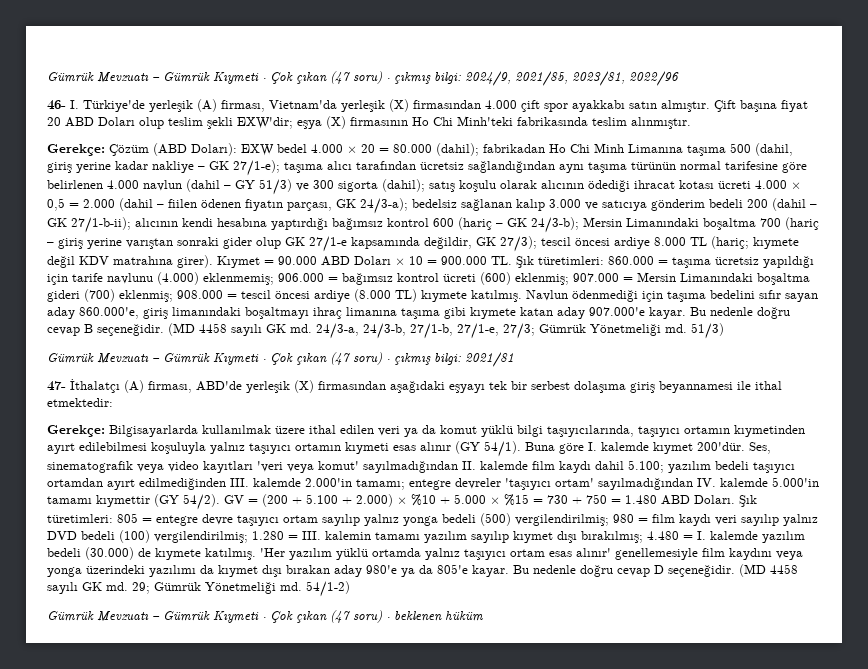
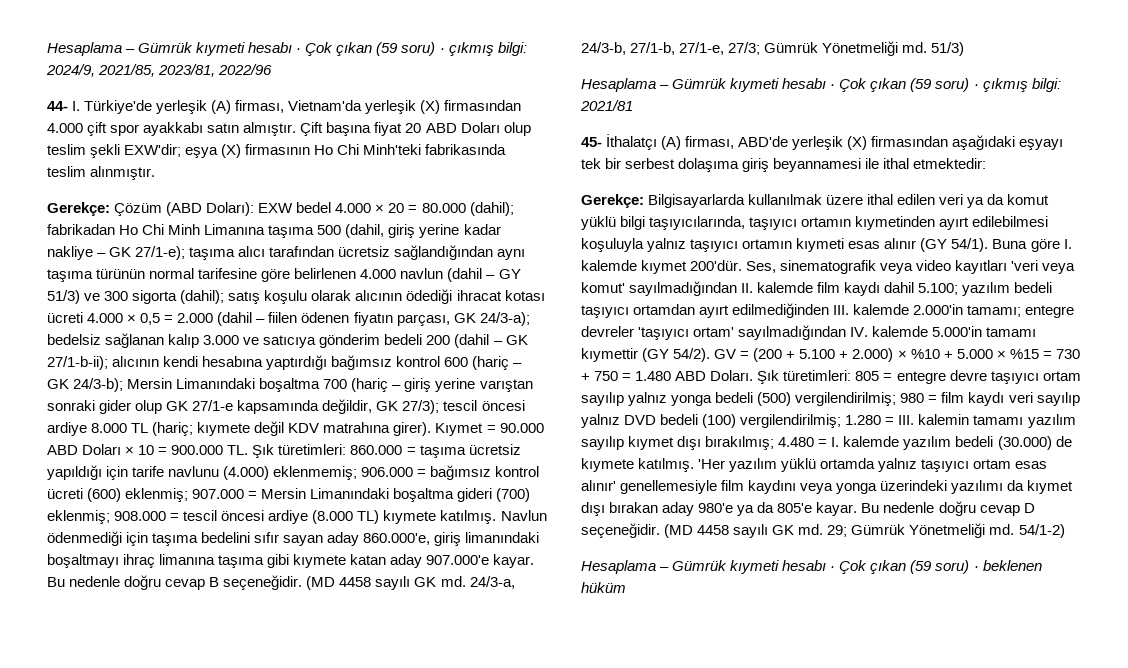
[47,71,351,84] Gümrük Mevzuatı – Gümrük Kıymeti · Çok çıkan (47 -> [47,42,399,56] Hesaplama – Gümrük kıymeti hesabı · Çok çıkan (59
[47,100,66,110] 46- -> [47,101,68,111] 44-
[47,352,351,365] Gümrük Mevzuatı – Gümrük Kıymeti · Çok çıkan (47 -> [581,78,933,92] Hesaplama – Gümrük kıymeti hesabı · Çok çıkan (59
[47,381,66,391] 47- -> [581,137,602,147] 45-
[47,610,351,623] Gümrük Mevzuatı – Gümrük Kıymeti · Çok çıkan (47 -> [581,560,933,574] Hesaplama – Gümrük kıymeti hesabı · Çok çıkan (59

